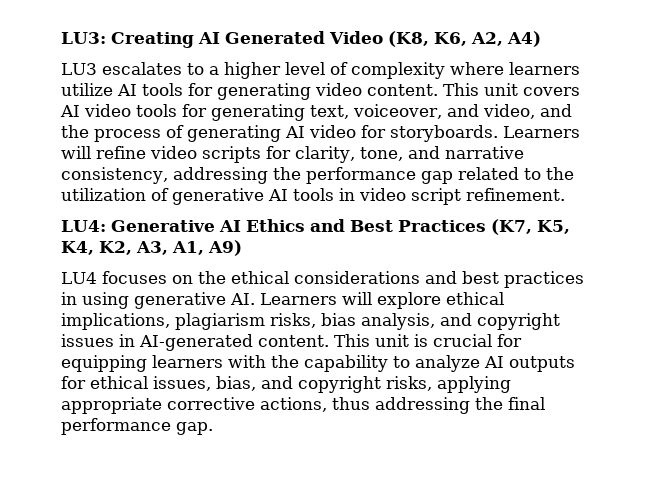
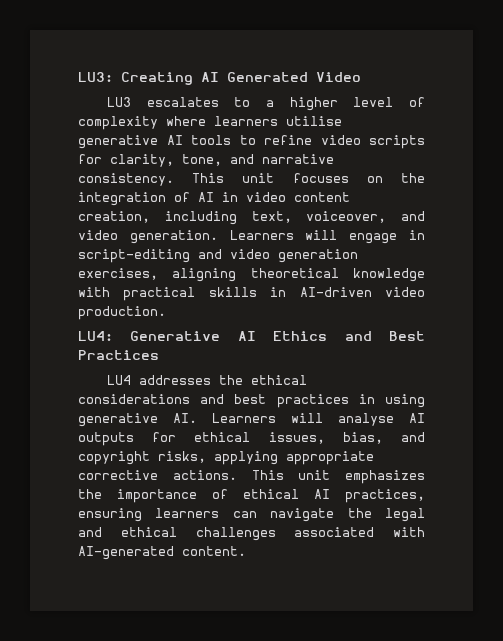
[387,31,541,47] (K8, K6, A2, A4) -> (361, 77) none
[61,83,580,100] [60,104,572,121] [61,125,580,142] [61,146,91,159] utilize AI tools for generating video content. This unit covers AI video tools for generating text, voiceover, and video, and the process of generating AI video for storyboards. Learners will -> [286,116,342,126] [78,135,256,149] utilise generative AI tools to
[61,167,574,184] [61,188,565,205] consistency, addressing the performance gap related to the utilization of generative AI tools in video script refinement. -> [78,173,425,186] [78,192,350,206] [78,211,425,225] [78,230,426,244] [78,249,358,263] [78,268,425,282] [78,287,425,301] [78,306,166,320] consistency. This unit focuses on the integration of AI in video content creation, including text, voiceover, and video generation. Learners will engage in script-editing and video generation exercises, aligning theoretical knowledge with practical skills in AI-driven video production.
[490,219,570,235] [61,240,242,256] (K7, K5, K4, K2, A3, A1, A9) -> (159, 355) none
[101,271,193,284] focuses on -> [138,375,211,385] addresses
[377,292,504,309] [61,313,560,330] [61,334,522,351] [61,355,480,372] explore ethical implications, plagiarism risks, bias analysis, and copyright issues in AI-generated content. This unit is crucial for equipping learners with the capability to analyze -> [338,413,394,426] analyse
[260,397,545,414] [61,418,213,435] actions, thus addressing the final performance gap. -> [172,470,425,484] [78,489,425,503] [78,508,425,522] [78,527,425,541] [78,546,246,560] actions. This unit emphasizes the importance of ethical AI practices, ensuring learners can navigate the legal and ethical challenges associated with AI-generated content.

